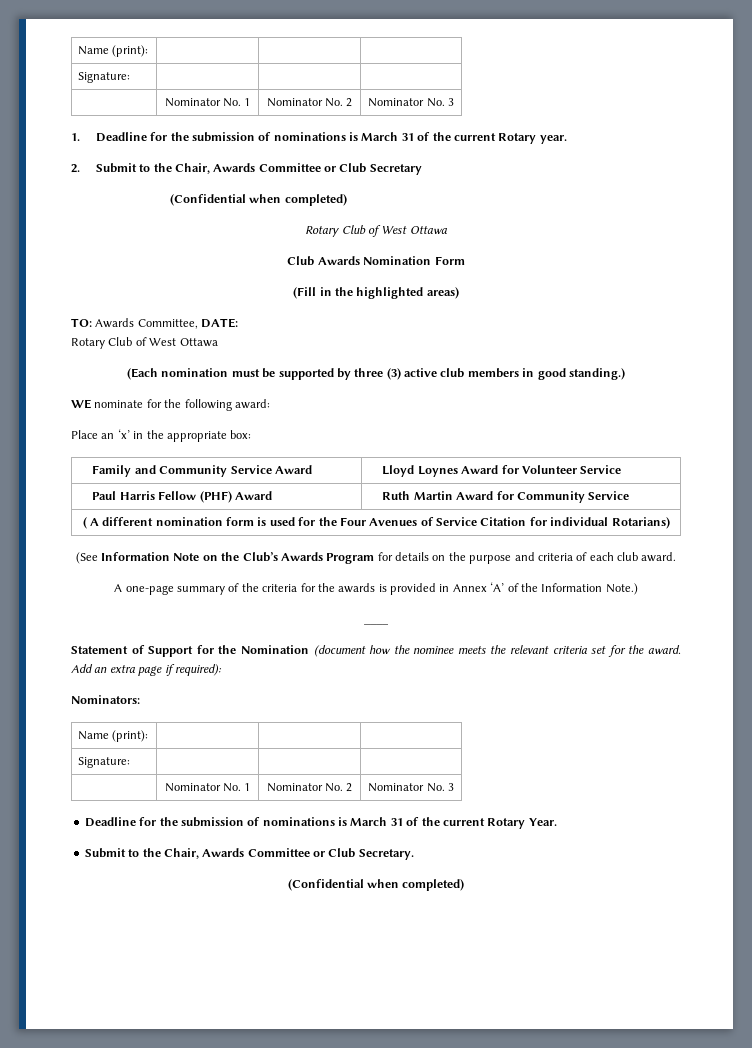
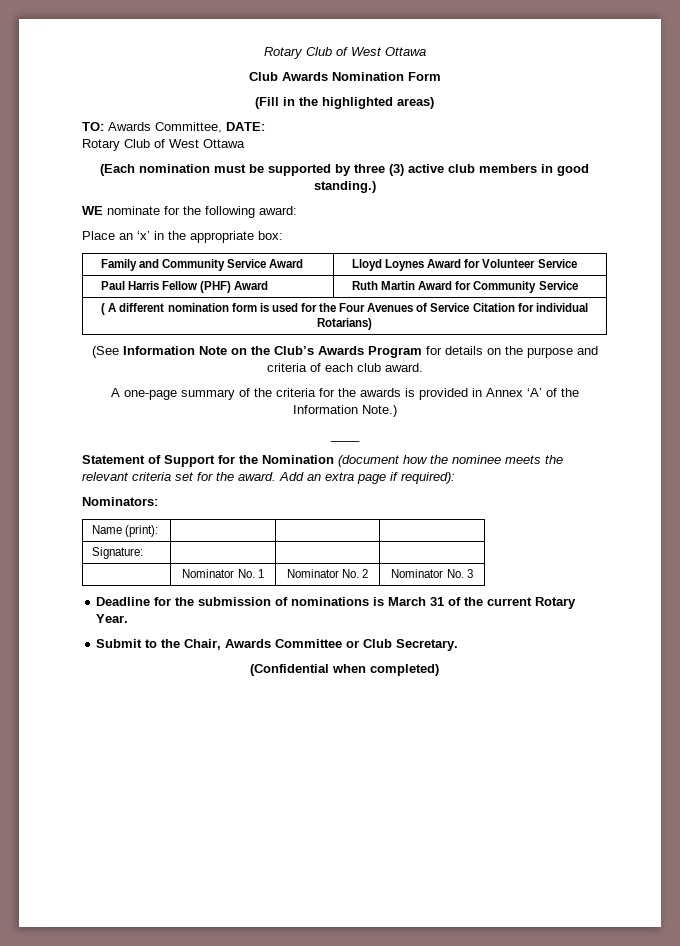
[77,45,148,57] [77,72,130,83] [164,98,251,107] [266,98,353,107] [368,98,454,107] [71,132,567,144] [71,163,422,175] [169,194,347,206] Name (print): | | | // Signature: | | | // | Nominator No. 1 | Nominator No. 2 | Nominator No. 3 // 1. Deadline for the submission of nominations is March 31 of the current Rotary year. // 2. Submit to the Chair, Awards Committee or Club Secretary // (Confidential when completed) // -> (263, 53) none

